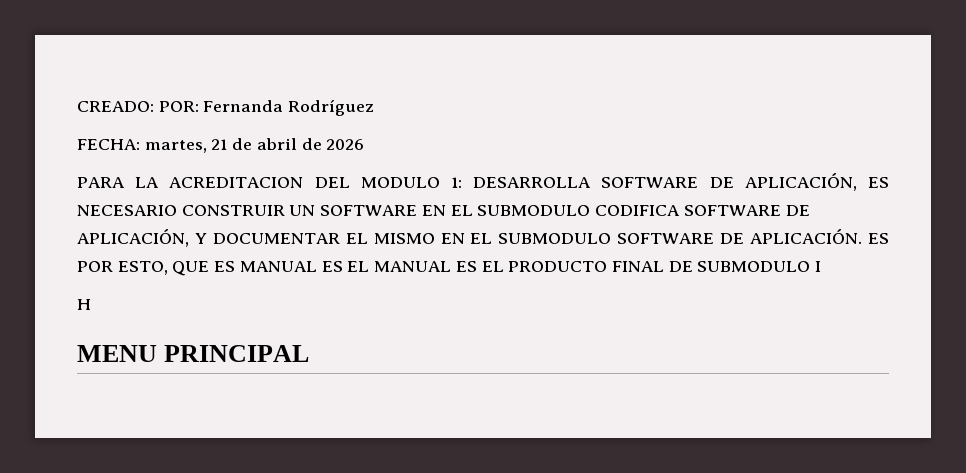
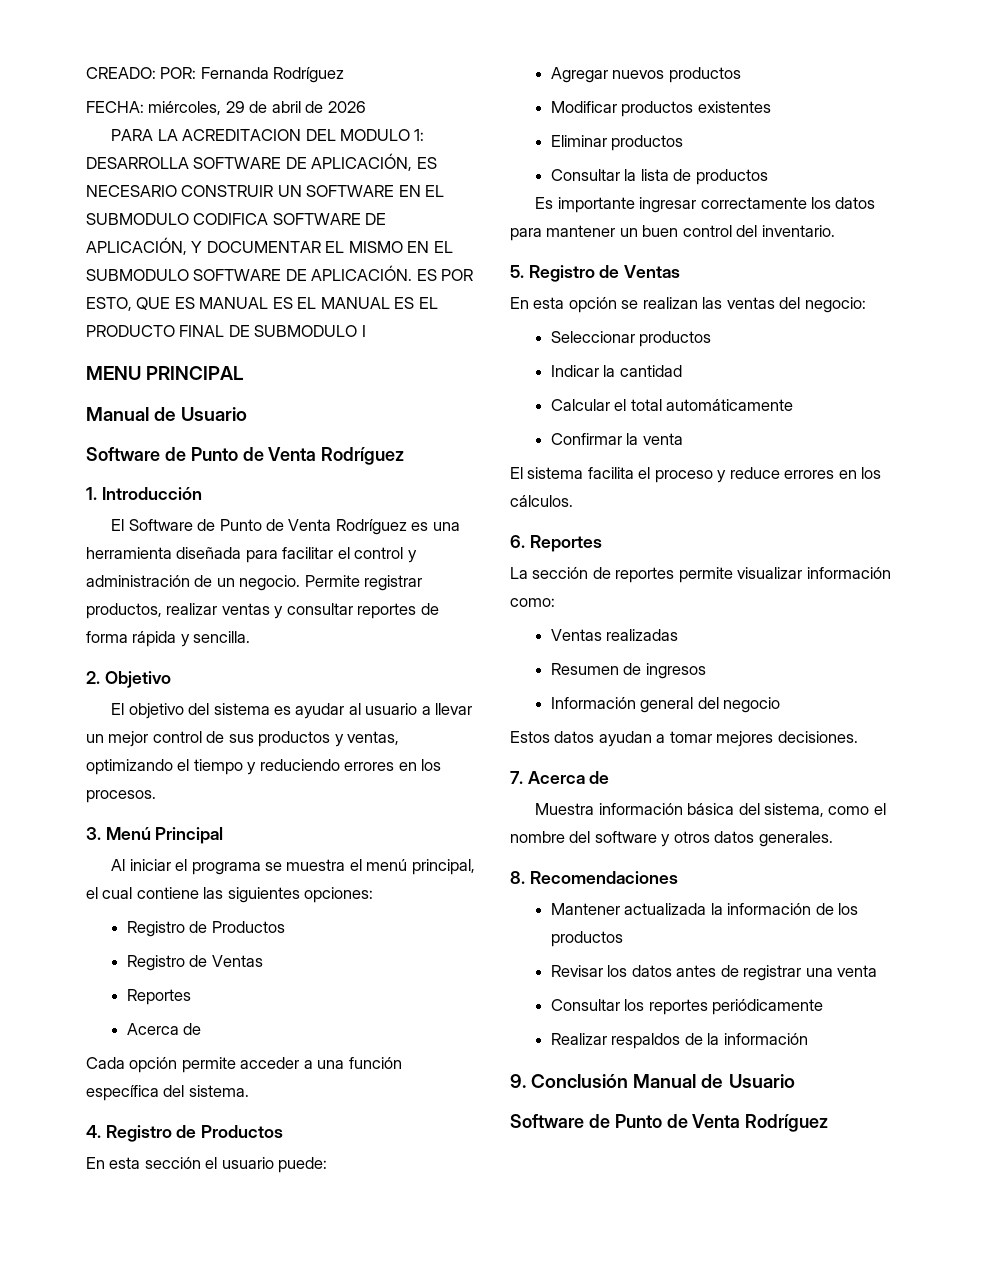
[144,139,228,153] martes, 21 -> [148,101,245,115] miércoles, 29
[77,299,91,310] // H -> (366, 331) none
(310, 353) none -> [86,407,248,421] [86,447,405,465] [86,487,202,500] [111,519,460,535] [86,547,417,563] [86,575,423,591] [86,603,439,619] [86,631,251,647] [86,671,171,688] [111,703,473,719] [86,731,400,747] [86,759,442,775] [86,790,156,803] [86,827,224,844] [111,859,475,875] [86,887,374,903] [126,921,285,937] [126,955,263,971] [126,989,191,1005] [126,1023,202,1035] [86,1057,402,1073] [86,1085,249,1101] [86,1125,284,1142] [86,1157,328,1173] [550,67,741,83] [550,101,771,117] [550,135,684,151] [550,169,768,185] [535,197,876,213] [510,225,835,241] [510,265,681,282] [510,297,866,313] [550,331,712,347] [550,365,682,377] [550,399,794,411] [550,433,683,445] [510,467,882,483] [510,495,573,507] [510,535,602,552] [510,567,891,583] [510,598,555,607] [550,629,679,641] [550,663,706,679] [550,697,781,713] [510,731,858,747] [510,771,610,784] [535,803,886,817] [510,831,833,847] [510,871,678,884] [550,903,859,915] [550,931,623,947] [550,965,878,981] [550,999,824,1015] [550,1033,808,1049] [510,1074,795,1088] [510,1114,829,1132] // Manual de Usuario // Software de Punto de Venta Rodríguez // 1. Introducción // El Software de Punto de Venta Rodríguez es una herramienta diseñada para facilitar el control y administración de un negocio. Permite registrar productos, realizar ventas y consultar reportes de forma rápida y sencilla. // 2. Objetivo // El objetivo del sistema es ayudar al usuario a llevar un mejor control de sus productos y ventas, optimizando el tiempo y reduciendo errores en los procesos. // 3. Menú Principal // Al iniciar el programa se muestra el menú principal, el cual contiene las siguientes opciones: // Registro de Productos // Registro de Ventas // Reportes // Acerca de // Cada opción permite acceder a una función específica del sistema. // 4. Registro de Productos // En esta sección el usuario puede: // Agregar nuevos productos // Modificar productos existentes // Eliminar productos // Consultar la lista de productos // Es importante ingresar correctamente los datos para mantener un buen control del inventario. // 5. Registro de Ventas // En esta opción se realizan las ventas del negocio: // Seleccionar productos // Indicar la cantidad // Calcular el total automáticamente // Confirmar la venta // El sistema facilita el proceso y reduce errores en los cálculos. // 6. Reportes // La sección de reportes permite visualizar información como: // Ventas realizadas // Resumen de ingresos // Información general del negocio // Estos datos ayudan a tomar mejores decisiones. // 7. Acerca de // Muestra información básica del sistema, como el nombre del software y otros datos generales. // 8. Recomendaciones // Mantener actualizada la información de los productos // Revisar los datos antes de registrar una venta // Consultar los reportes periódicamente // Realizar respaldos de la información // 9. Conclusión Manual de Usuario // Software de Punto de Venta Rodríguez

